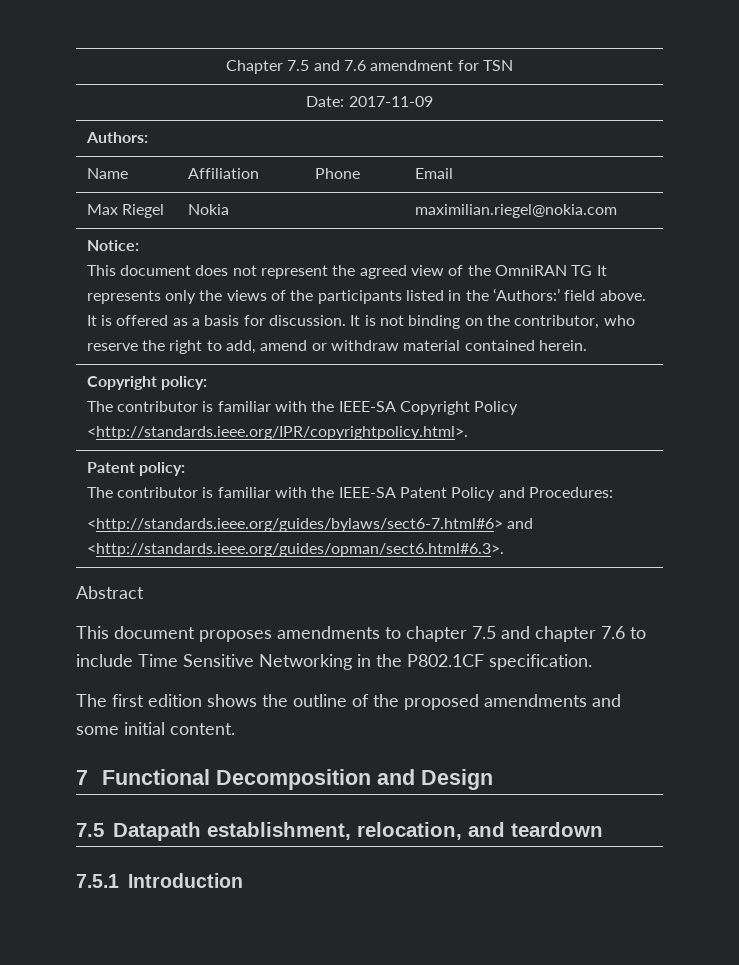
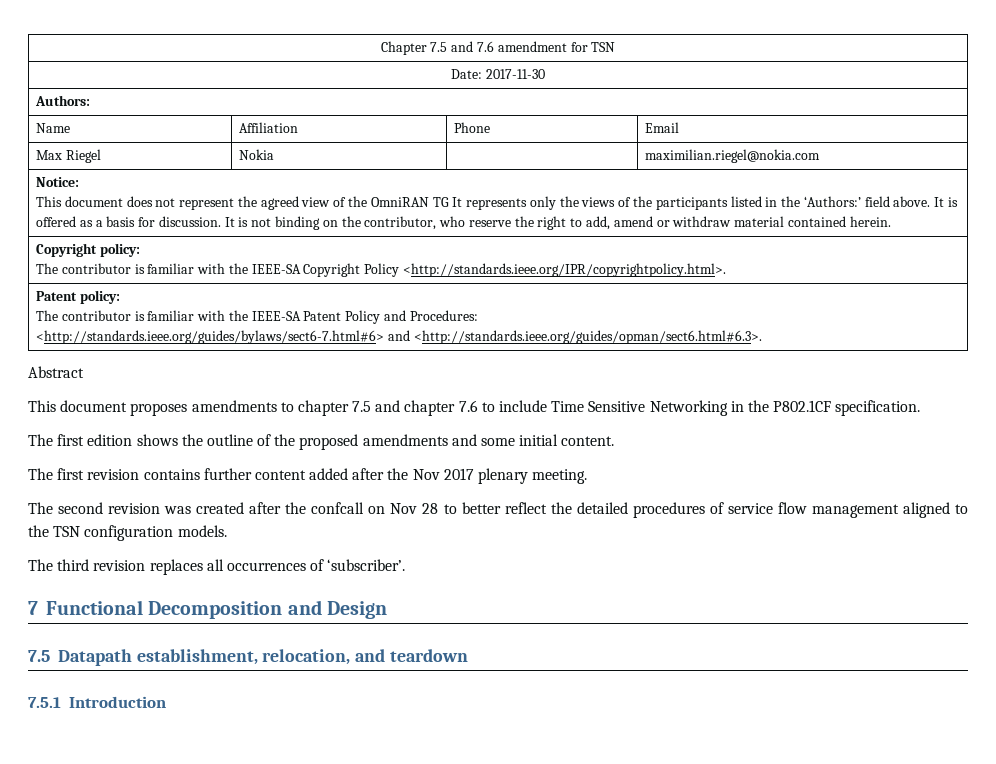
[348,96,433,107] 2017-11-09 -> [485,69,545,79] 2017-11-30
(235, 729) none -> [28,468,588,484] [28,502,968,518] [28,525,227,541] [28,559,406,575] // The first revision contains further content added after the Nov 2017 plenary meeting. // The second revision was created after the confcall on Nov 28 to better reflect the detailed procedures of service flow management aligned to the TSN configuration models. // The third revision replaces all occurrences of ‘subscriber’.

